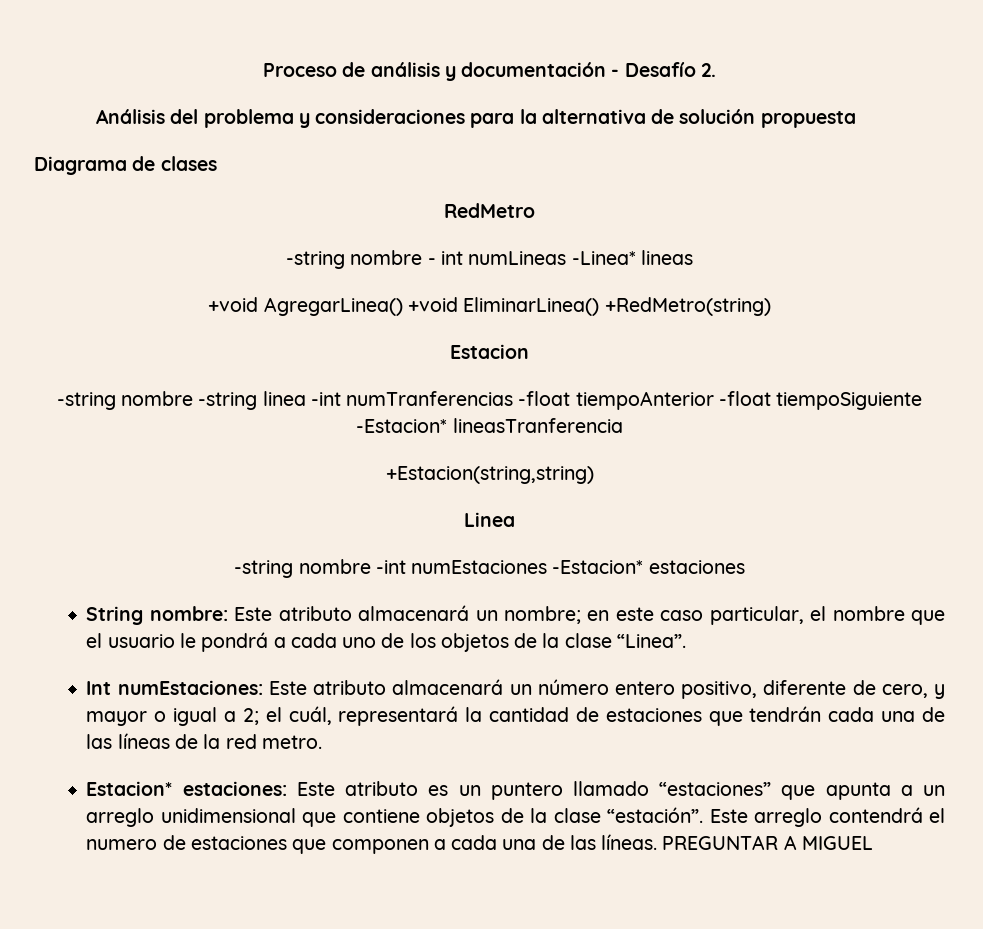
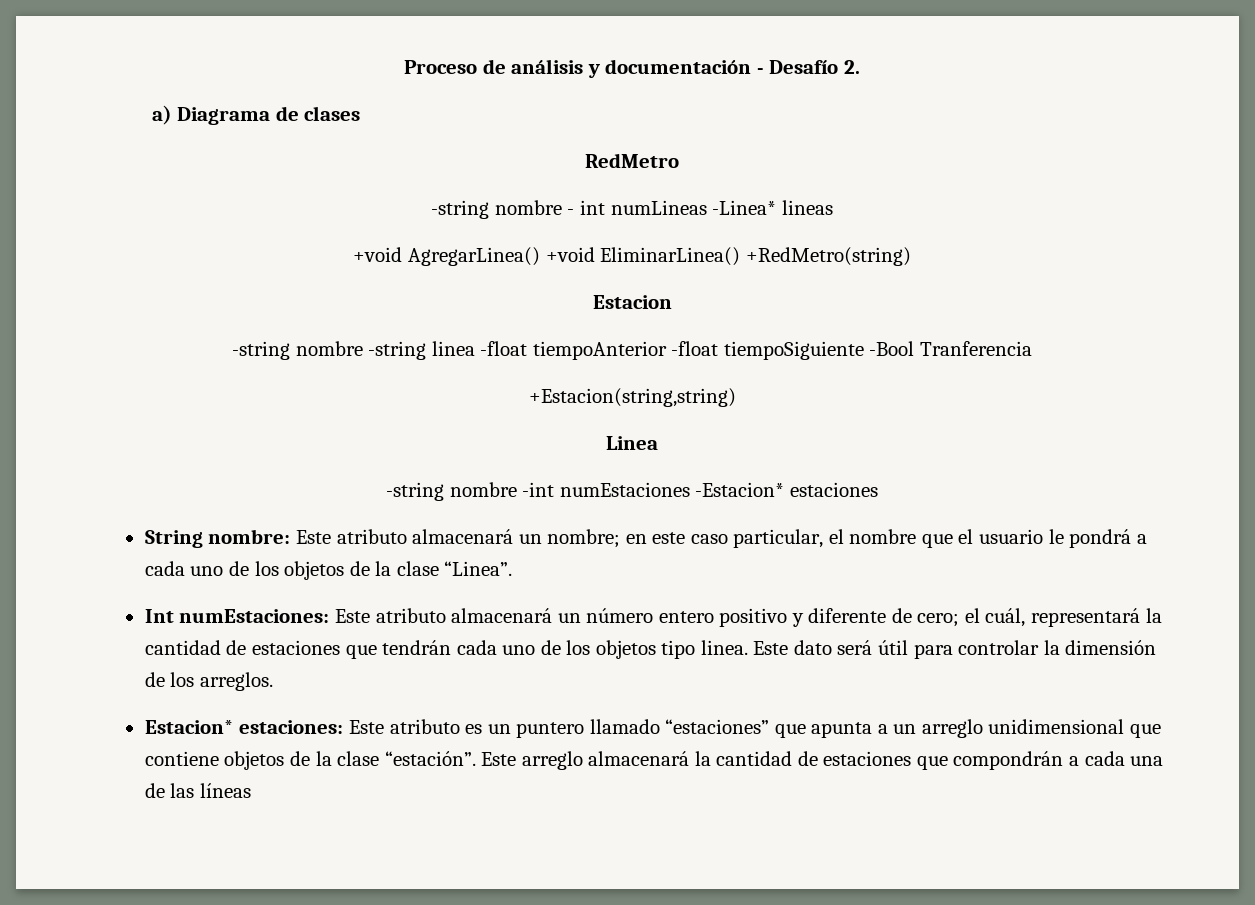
[96,109,856,128] Análisis del problema y consideraciones para la alternativa de solución propuesta // -> [151,105,172,125] a)
[310,391,514,406] -int numTranferencias -> (475, 348) none
[356,418,623,433] -Estacion* lineasTranferencia -> [869,341,1032,356] -Bool Tranferencia
[681,680,945,699] [86,707,259,726] positivo, diferente de cero, y mayor o igual a 2; -> [719,608,960,627] positivo y diferente de cero;
[881,707,945,722] [86,733,322,749] una de las líneas de la red metro. -> [502,640,1157,659] [144,672,274,691] uno de los objetos tipo linea. Este dato será útil para controlar la dimensión de los arreglos.
[828,807,945,823] [86,835,429,854] contendrá el numero de estaciones que componen -> [588,751,1064,770] almacenará la cantidad de estaciones que compondrán
[601,834,873,850] líneas. PREGUNTAR A MIGUEL -> [200,783,252,798] líneas

